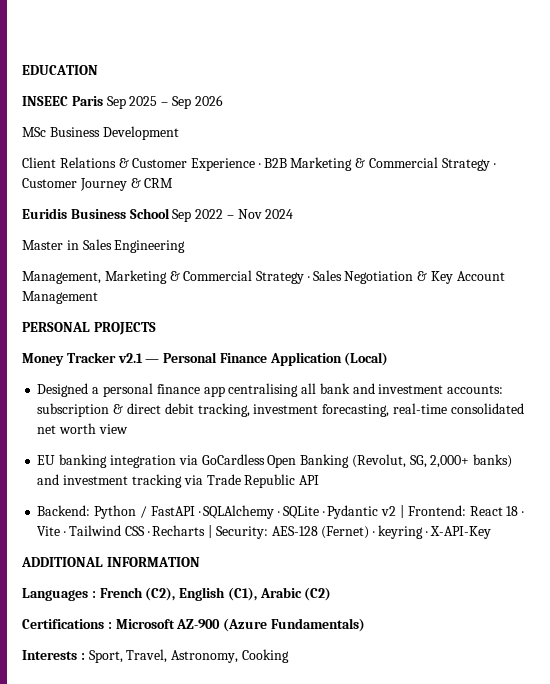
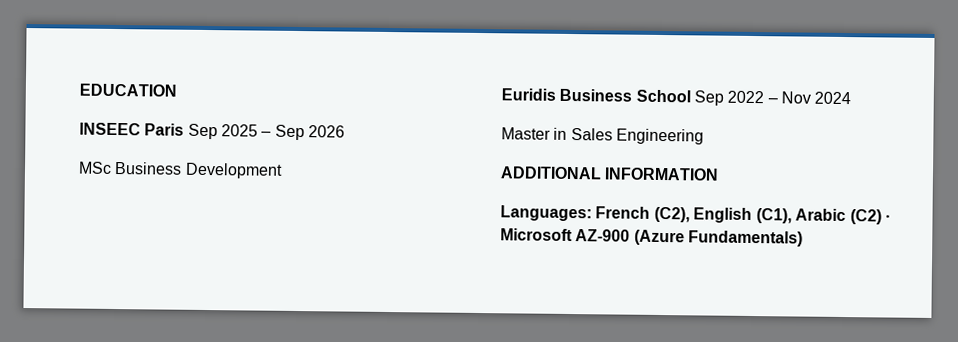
[22,157,496,171] [22,178,174,191] // Client Relations & Customer Experience · B2B Marketing & Commercial Strategy · Customer Journey & CRM -> (283, 170) none
[22,270,505,284] [22,291,98,304] [22,322,156,335] [22,352,389,366] [37,383,504,397] [37,403,524,417] [37,423,128,434] [37,454,513,468] [37,474,320,488] [37,505,525,519] [37,525,491,539] // Management, Marketing & Commercial Strategy · Sales Negotiation & Key Account Management // PERSONAL PROJECTS // Money Tracker v2.1 — Personal Finance Application (Local) // Designed a personal finance app centralising all bank and investment accounts: subscription & direct debit tracking, investment forecasting, real-time consolidated net worth view // EU banking integration via GoCardless Open Banking (Revolut, SG, 2,000+ banks) and investment tracking via Trade Republic API // Backend: Python / FastAPI · SQLAlchemy · SQLite · Pydantic v2 | Frontend: React 18 · Vite · Tailwind CSS · Recharts | Security: AES-128 (Fernet) · keyring · X-API-Key -> (704, 136) none
[22,588,96,601] Languages : -> [500,205,592,222] Languages:
[22,619,112,629] // Certifications : -> [885,214,891,222] ·
[22,649,289,663] // Interests : Sport, Travel, Astronomy, Cooking -> (803, 238) none

